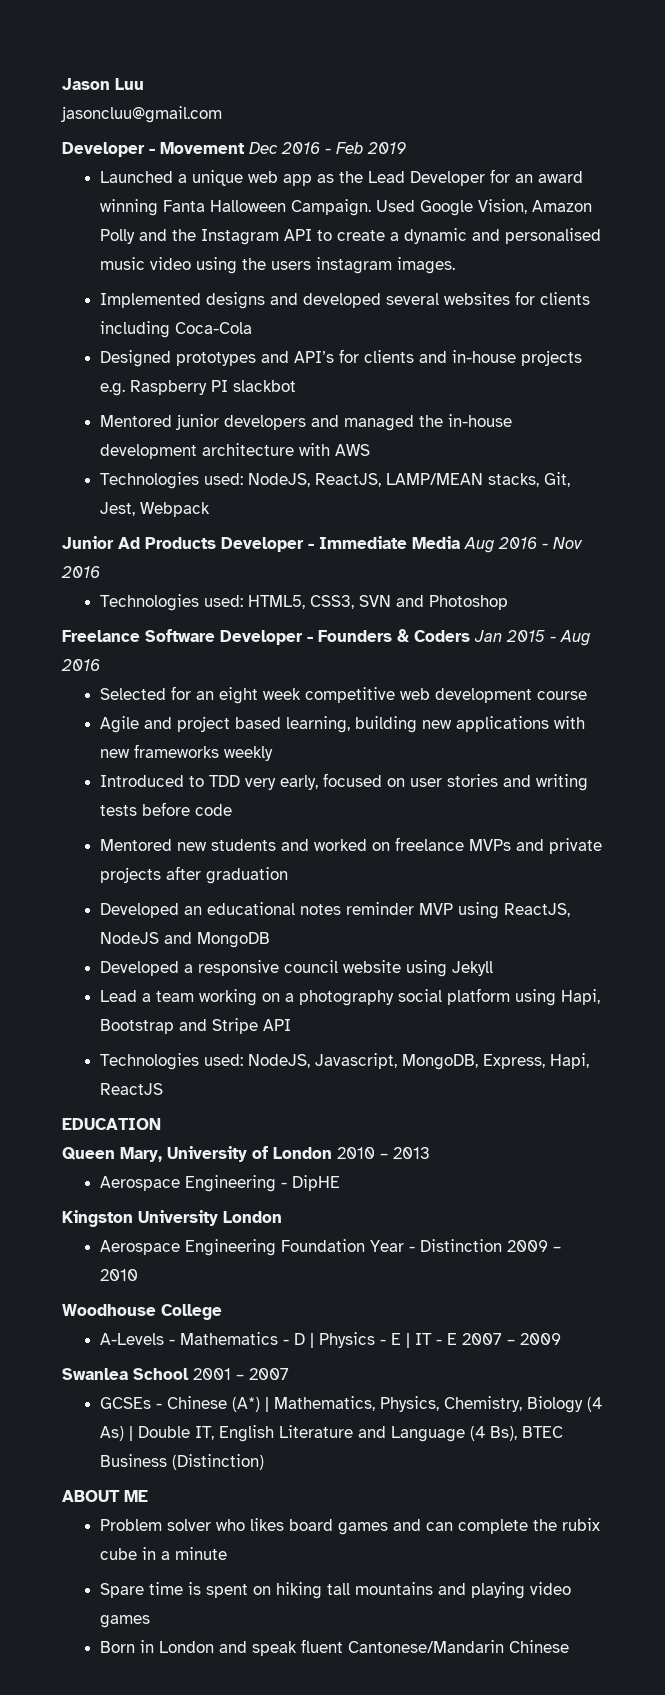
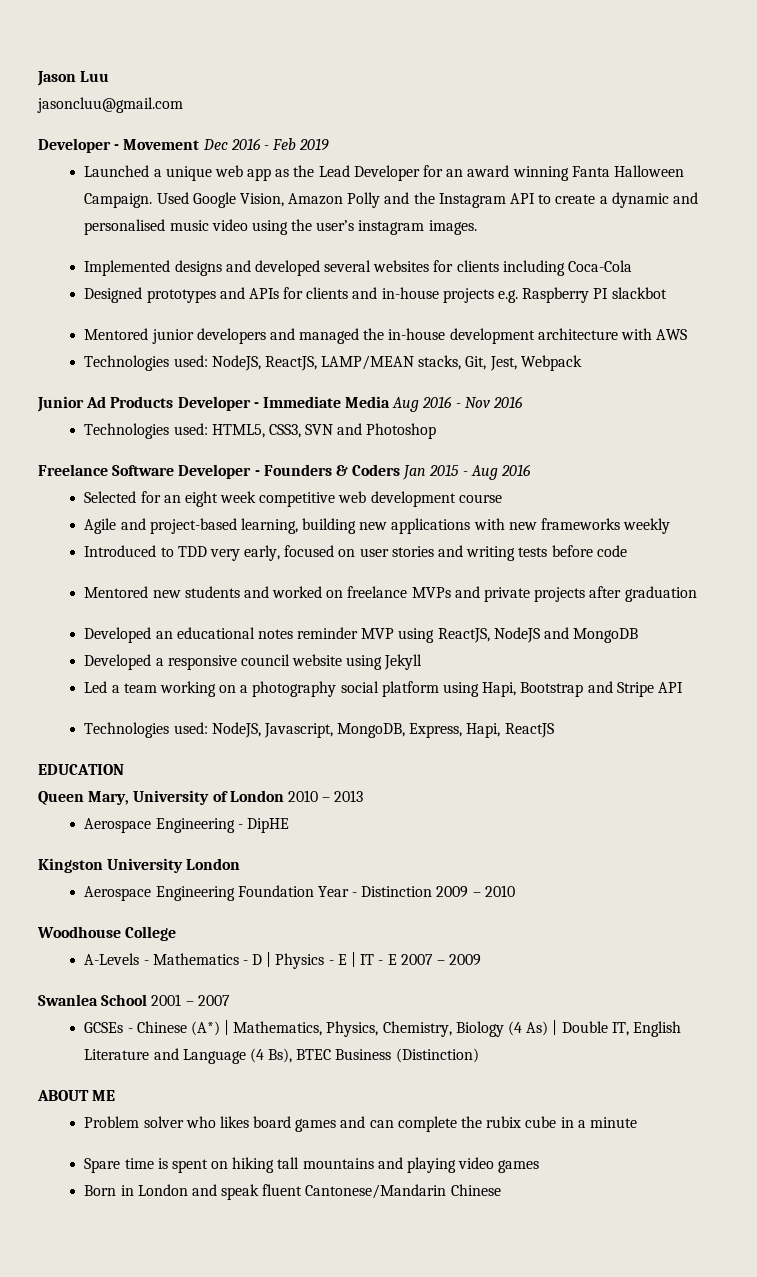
[270,261,311,270] users -> [316,220,355,231] user’s
[293,351,334,363] API’s -> [248,288,279,299] APIs
[176,716,281,732] project based -> [149,518,237,534] project-based
[99,990,137,1002] Lead -> [84,681,108,693] Led

